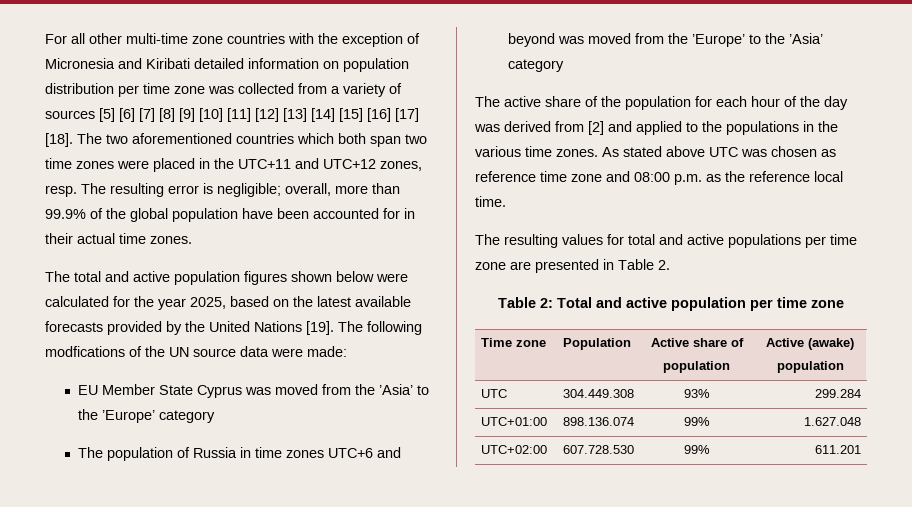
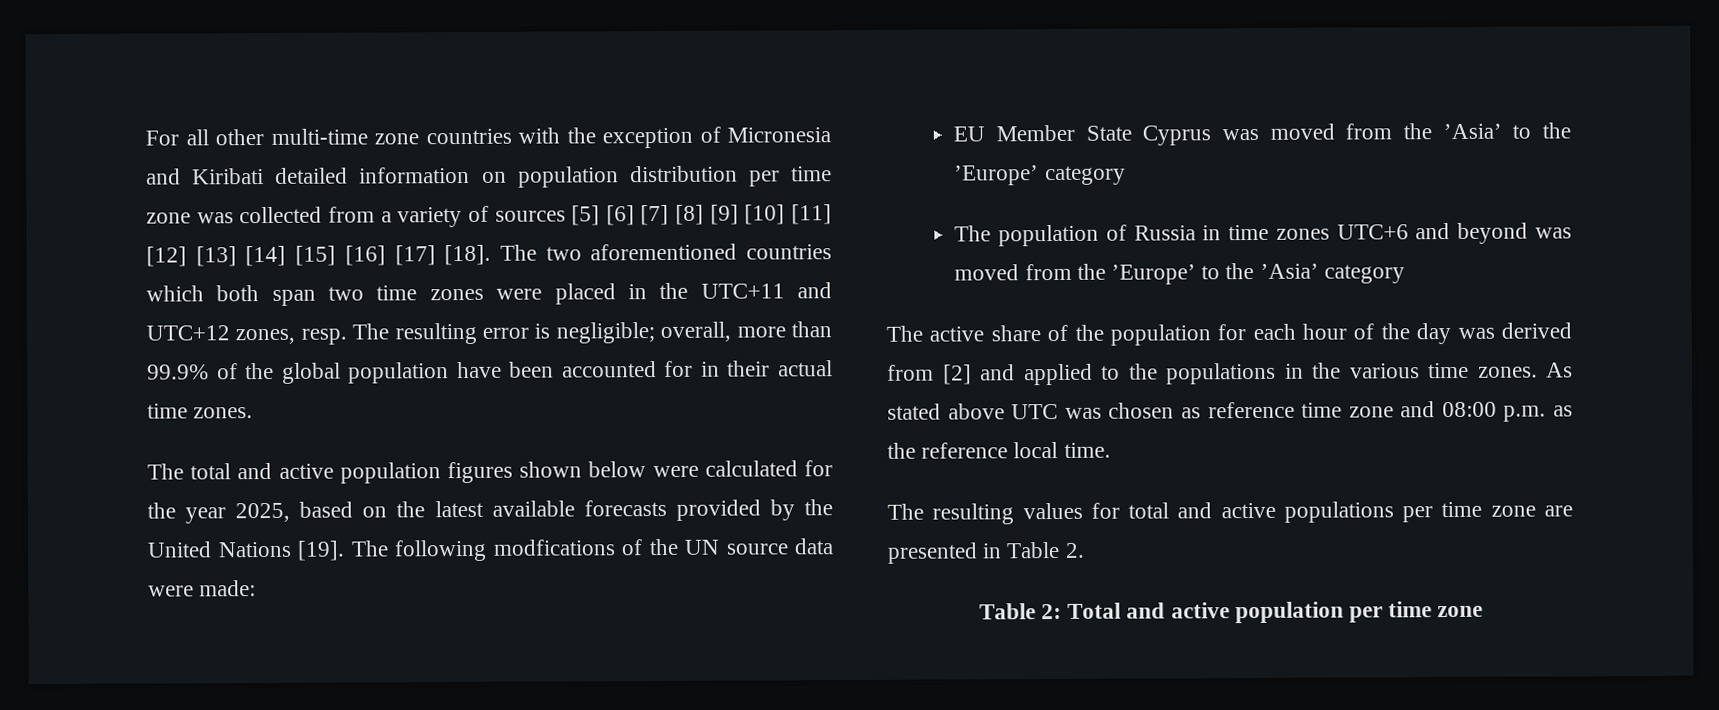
[481,338,547,347] [563,338,631,350] [650,338,744,347] [663,361,730,373] [766,338,854,350] [776,361,844,373] [481,389,508,398] [562,389,634,398] [683,389,710,398] [814,389,861,398] [481,417,548,426] [562,417,634,426] [683,417,710,426] [803,417,861,426] [481,445,548,454] [562,445,634,454] [683,445,710,454] [814,445,861,454] // Time zone | Population | Active share of population | Active (awake) population // UTC | 304.449.308 | 93% | 299.284 // UTC+01:00 | 898.136.074 | 99% | 1.627.048 // UTC+02:00 | 607.728.530 | 99% | 611.201 -> (1484, 611) none

